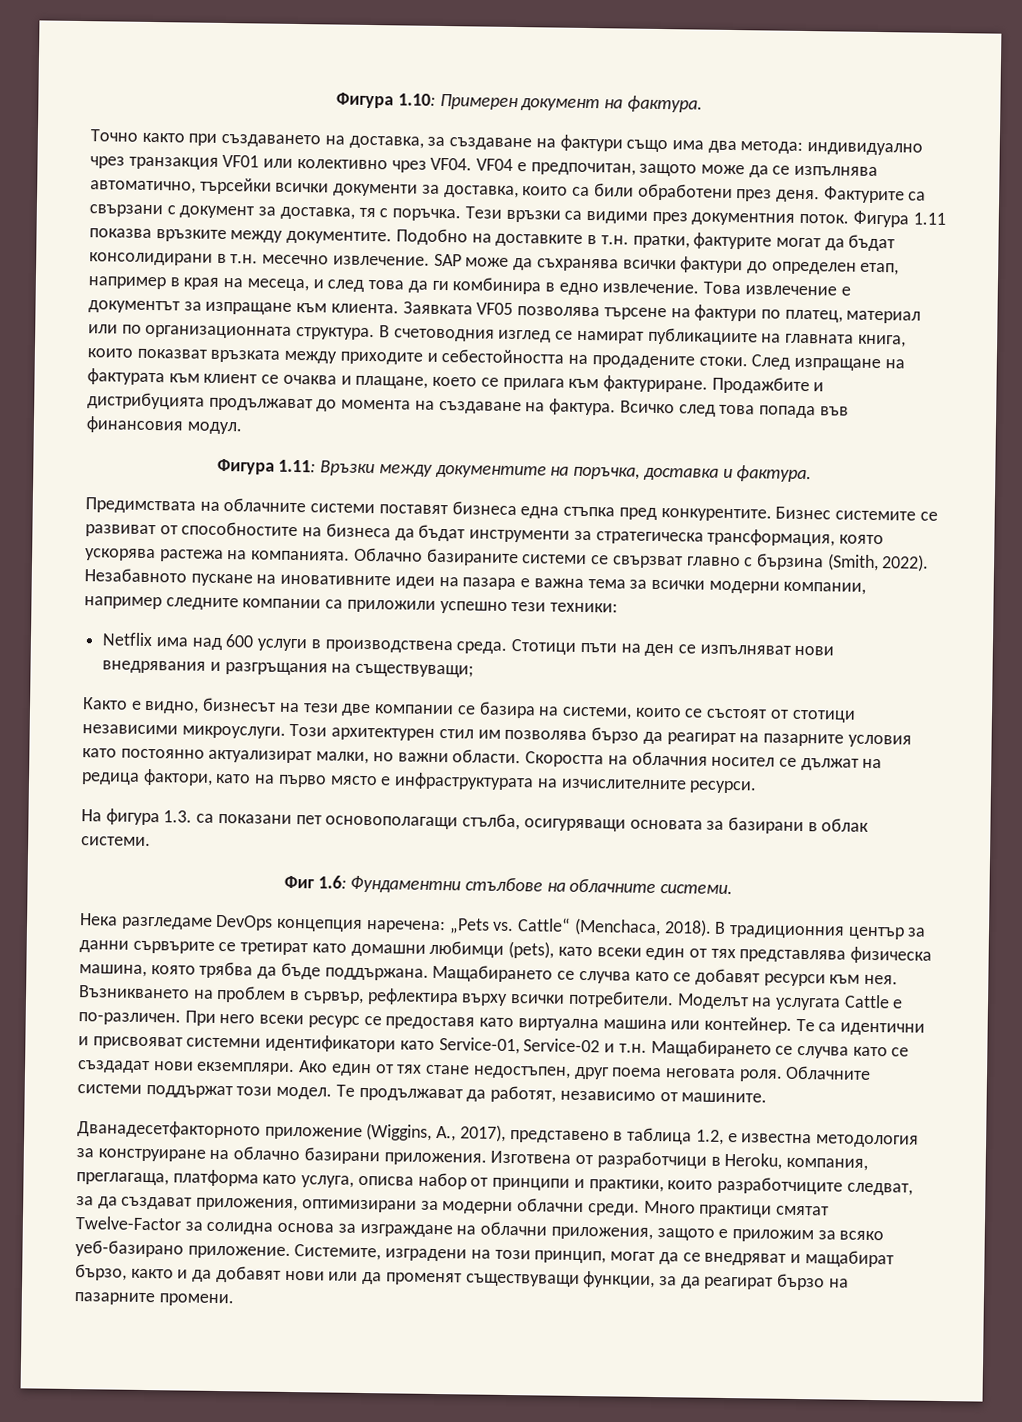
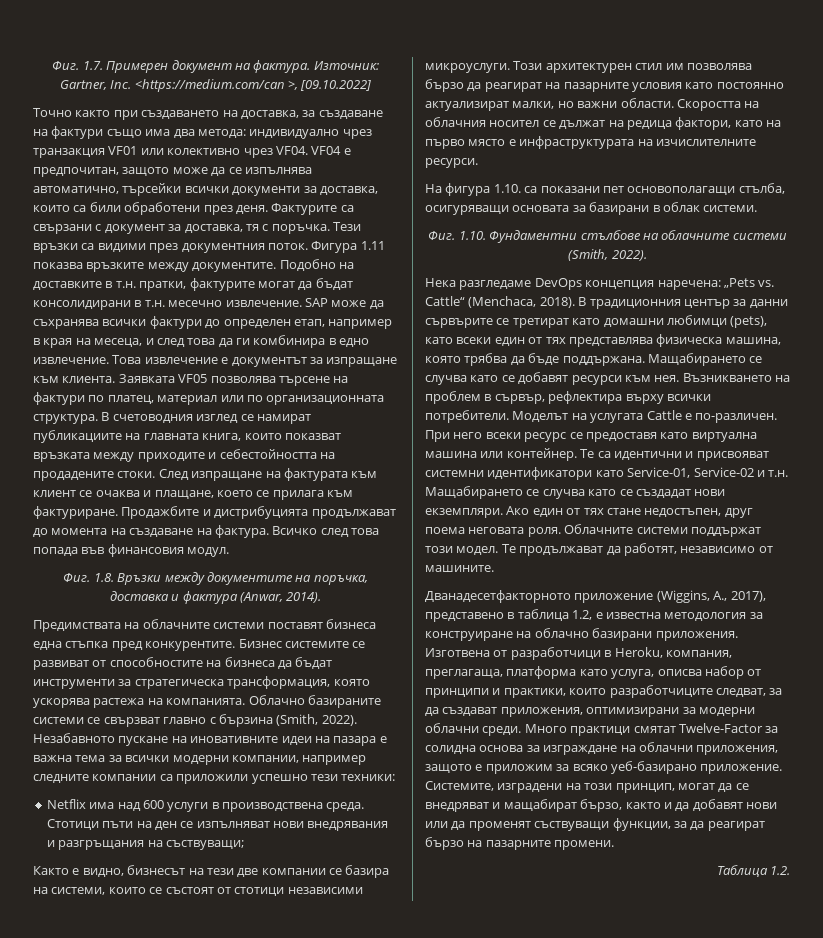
[336,92,436,109] Фигура 1.10: -> [52,61,103,70] Фиг. 1.7.
(703, 104) none -> [313,61,379,70] [59,79,372,92] Източник: Gartner, Inc. <https://medium.com/сап >, [09.10.2022]
[216,458,317,475] Фигура 1.11: -> [63,573,114,582] Фиг. 1.8.
[736,465,813,483] фактура. -> [182,591,322,604] фактура (Anwar, 2014).
[355,663,475,678] съществуващи; -> [165,840,244,850] съствуващи;
[163,810,193,823] 1.3. -> [493,184,521,193] 1.10.
[283,875,347,889] Фиг 1.6: -> [428,231,486,240] Фиг. 1.10.
[660,884,734,895] системи. -> [732,233,787,240] [568,249,647,261] системи (Smith, 2022).
[465,1273,580,1287] съществуващи -> [534,821,610,831] съствуващи
(234, 1300) none -> [716,865,790,877] // Таблица 1.2.

